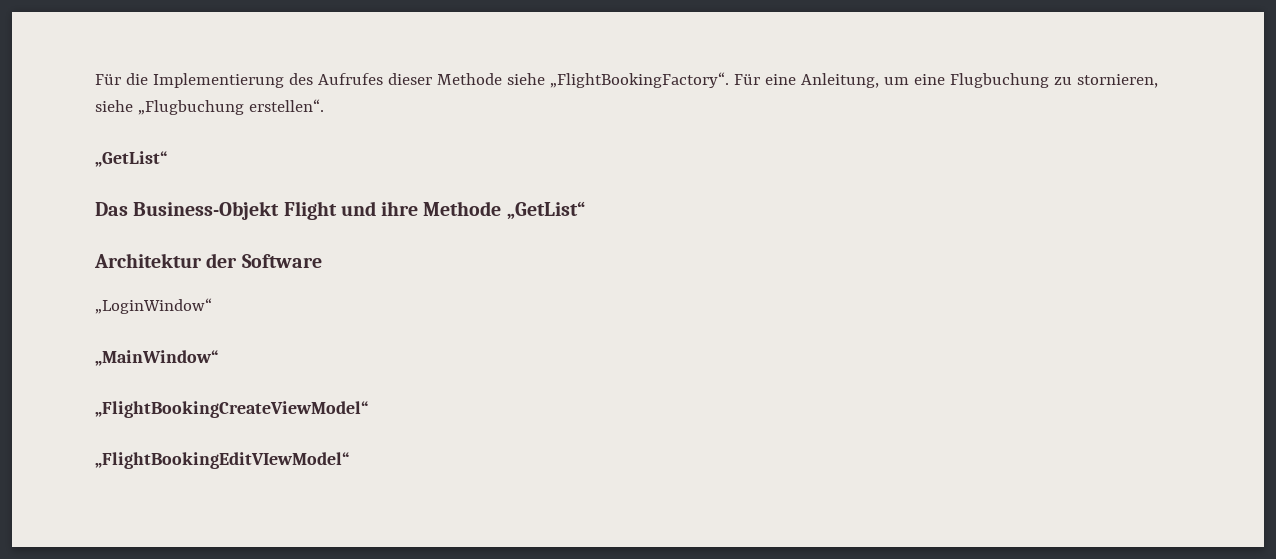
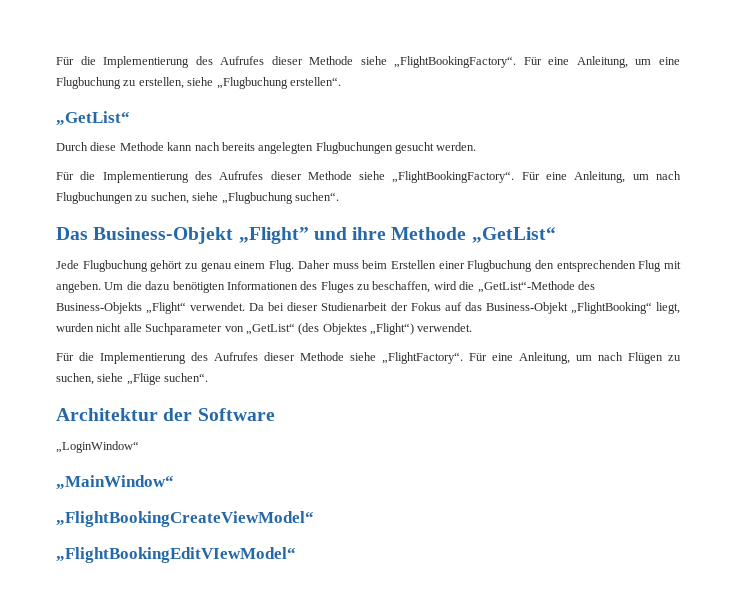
[1076,74,1158,88] stornieren, -> [138,77,184,89] erstellen,
(167, 159) none -> [56,142,477,154] [56,171,681,183] [56,192,339,204] // Durch diese Methode kann nach bereits angelegten Flugbuchungen gesucht werden. // Für die Implementierung des Aufrufes dieser Methode siehe „FlightBookingFactory“. Für eine Anleitung, um nach Flugbuchungen zu suchen, siehe „Flugbuchung suchen“.
[283,201,337,220] Flight -> [238,227,309,244] „Flight”
(585, 210) none -> [56,260,681,272] [56,281,595,293] [56,302,681,314] [56,323,473,335] [56,352,681,364] [56,373,209,385] // Jede Flugbuchung gehört zu genau einem Flug. Daher muss beim Erstellen einer Flugbuchung den entsprechenden Flug mit angeben. Um die dazu benötigten Informationen des Fluges zu beschaffen, wird die „GetList“-Methode des Business-Objekts „Flight“ verwendet. Da bei dieser Studienarbeit der Fokus auf das Business-Objekt „FlightBooking“ liegt, wurden nicht alle Suchparameter von „GetList“ (des Objektes „Flight“) verwendet. // Für die Implementierung des Aufrufes dieser Methode siehe „FlightFactory“. Für eine Anleitung, um nach Flügen zu suchen, siehe „Flüge suchen“.

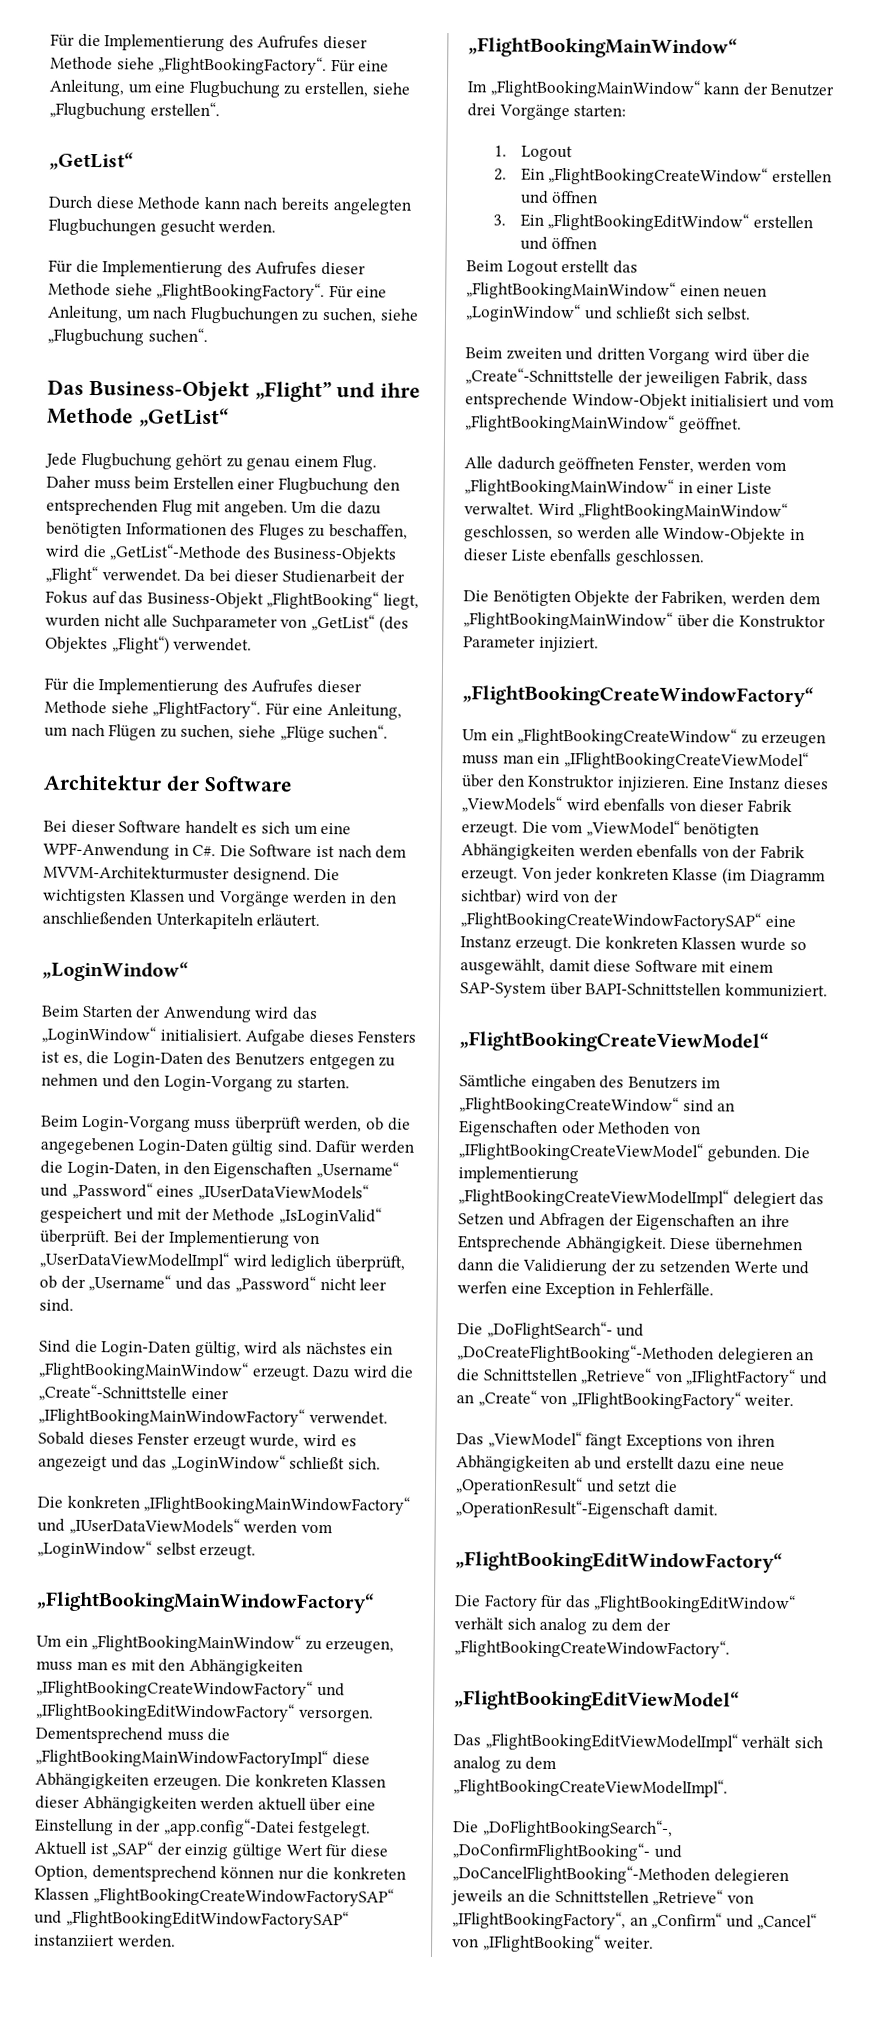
[56,441,139,453] [56,475,174,490] [56,511,314,527] [56,547,296,563] „LoginWindow“ // „MainWindow“ // „FlightBookingCreateViewModel“ // „FlightBookingEditVIewModel“ -> [43,819,352,835] [43,842,408,860] [43,865,341,884] [42,888,397,907] [42,911,321,930] [42,960,189,982] [42,1005,318,1023] [41,1025,417,1046] [41,1050,396,1070] [41,1073,350,1092] [41,1115,411,1133] [40,1137,414,1156] [40,1160,399,1179] [40,1181,369,1202] [40,1206,382,1226] [40,1229,321,1248] [39,1250,405,1272] [39,1274,388,1293] [39,1298,74,1312] [39,1339,394,1358] [38,1360,415,1381] [38,1383,229,1402] [38,1406,388,1427] [38,1431,357,1450] [38,1453,381,1473] [37,1494,411,1515] [37,1516,333,1536] [37,1539,257,1560] [36,1590,375,1614] [36,1633,395,1654] [36,1658,303,1676] [36,1678,345,1699] [35,1701,374,1723] [35,1726,231,1744] [35,1747,370,1769] [35,1772,387,1791] [35,1795,376,1813] [35,1817,372,1838] [34,1840,388,1860] [34,1865,406,1883] [34,1886,394,1907] [34,1908,349,1930] [34,1934,176,1948] [468,36,738,59] [467,78,836,99] [467,103,627,121] [493,145,573,162] [493,165,833,186] [519,190,599,204] [492,211,814,232] [519,236,598,250] [466,260,638,276] [466,280,768,300] [465,303,752,323] [465,347,811,365] [465,367,809,388] [465,392,836,411] [465,413,742,434] [464,456,787,474] [464,477,772,497] [464,501,789,521] [464,525,805,544] [463,548,705,567] [463,590,821,607] [463,610,826,630] [463,636,599,653] [462,684,814,708] [462,726,827,748] [462,750,809,771] [461,774,829,793] [461,795,792,814] [461,819,760,839] [461,843,805,861] [461,866,826,886] [460,888,619,906] [460,910,796,931] [460,936,807,953] [460,958,774,975] [460,981,828,998] [459,1030,769,1053] [459,1074,722,1092] [459,1095,736,1116] [459,1120,701,1138] [458,1141,811,1162] [458,1166,579,1184] [458,1187,825,1209] [458,1212,790,1231] [458,1235,803,1253] [457,1258,810,1276] [457,1281,715,1299] [457,1320,645,1340] [457,1343,815,1365] [456,1367,828,1388] [456,1389,795,1410] [456,1430,775,1451] [456,1455,785,1473] [455,1476,678,1496] [455,1499,718,1519] [455,1550,783,1573] [454,1593,797,1614] [454,1617,671,1635] [454,1638,730,1659] [454,1689,740,1712] [453,1731,823,1752] [453,1756,558,1773] [453,1777,728,1798] [453,1818,673,1839] [452,1841,682,1861] [452,1864,789,1886] [451,1888,754,1907] [452,1910,818,1931] [452,1933,655,1953] Bei dieser Software handelt es sich um eine WPF-Anwendung in C#. Die Software ist nach dem MVVM-Architekturmuster designend. Die wichtigsten Klassen und Vorgänge werden in den anschließenden Unterkapiteln erläutert. // „LoginWindow“ // Beim Starten der Anwendung wird das „LoginWindow“ initialisiert. Aufgabe dieses Fensters ist es, die Login-Daten des Benutzers entgegen zu nehmen und den Login-Vorgang zu starten. // Beim Login-Vorgang muss überprüft werden, ob die angegebenen Login-Daten gültig sind. Dafür werden die Login-Daten, in den Eigenschaften „Username“ und „Password“ eines „IUserDataViewModels“ gespeichert und mit der Methode „IsLoginValid“ überprüft. Bei der Implementierung von „UserDataViewModelImpl“ wird lediglich überprüft, ob der „Username“ und das „Password“ nicht leer sind. // Sind die Login-Daten gültig, wird als nächstes ein „FlightBookingMainWindow“ erzeugt. Dazu wird die „Create“-Schnittstelle einer „IFlightBookingMainWindowFactory“ verwendet. Sobald dieses Fenster erzeugt wurde, wird es angezeigt und das „LoginWindow“ schließt sich. // Die konkreten „IFlightBookingMainWindowFactory“ und „IUserDataViewModels“ werden vom „LoginWindow“ selbst erzeugt. // „FlightBookingMainWindowFactory“ // Um ein „FlightBookingMainWindow“ zu erzeugen, muss man es mit den Abhängigkeiten „IFlightBookingCreateWindowFactory“ und „IFlightBookingEditWindowFactory“ versorgen. Dementsprechend muss die „FlightBookingMainWindowFactoryImpl“ diese Abhängigkeiten erzeugen. Die konkreten Klassen dieser Abhängigkeiten werden aktuell über eine Einstellung in der „app.config“-Datei festgelegt. Aktuell ist „SAP“ der einzig gültige Wert für diese Option, dementsprechend können nur die konkreten Klassen „FlightBookingCreateWindowFactorySAP“ und „FlightBookingEditWindowFactorySAP“ instanziiert werden. // „FlightBookingMainWindow“ // Im „FlightBookingMainWindow“ kann der Benutzer drei Vorgänge starten: // 1. Logout // 2. Ein „FlightBookingCreateWindow“ erstellen und öffnen // 3. Ein „FlightBookingEditWindow“ erstellen und öffnen // Beim Logout erstellt das „FlightBookingMainWindow“ einen neuen „LoginWindow“ und schließt sich selbst. // Beim zweiten und dritten Vorgang wird über die „Create“-Schnittstelle der jeweiligen Fabrik, dass entsprechende Window-Objekt initialisiert und vom „FlightBookingMainWindow“ geöffnet. // Alle dadurch geöffneten Fenster, werden vom „FlightBookingMainWindow“ in einer Liste verwaltet. Wird „FlightBookingMainWindow“ geschlossen, so werden alle Window-Objekte in dieser Liste ebenfalls geschlossen. // Die Benötigten Objekte der Fabriken, werden dem „FlightBookingMainWindow“ über die Konstruktor Parameter injiziert. // „FlightBookingCreateWindowFactory“ // Um ein „FlightBookingCreateWindow“ zu erzeugen muss man ein „IFlightBookingCreateViewModel“ über den Konstruktor injizieren. Eine Instanz dieses „ViewModels“ wird ebenfalls von dieser Fabrik erzeugt. Die vom „ViewModel“ benötigten Abhängigkeiten werden ebenfalls von der Fabrik erzeugt. Von jeder konkreten Klasse (im Diagramm sichtbar) wird von der „FlightBookingCreateWindowFactorySAP“ eine Instanz erzeugt. Die konkreten Klassen wurde so ausgewählt, damit diese Software mit einem SAP-System über BAPI-Schnittstellen kommuniziert. // „FlightBookingCreateViewModel“ // Sämtliche eingaben des Benutzers im „FlightBookingCreateWindow“ sind an Eigenschaften oder Methoden von „IFlightBookingCreateViewModel“ gebunden. Die implementierung „FlightBookingCreateViewModelImpl“ delegiert das Setzen und Abfragen der Eigenschaften an ihre Entsprechende Abhängigkeit. Diese übernehmen dann die Validierung der zu setzenden Werte und werfen eine Exception in Fehlerfälle. // Die „DoFlightSearch“- und „DoCreateFlightBooking“-Methoden delegieren an die Schnittstellen „Retrieve“ von „IFlightFactory“ und an „Create“ von „IFlightBookingFactory“ weiter. // Das „ViewModel“ fängt Exceptions von ihren Abhängigkeiten ab und erstellt dazu eine neue „OperationResult“ und setzt die „OperationResult“-Eigenschaft damit. // „FlightBookingEditWindowFactory“ // Die Factory für das „FlightBookingEditWindow“ verhält sich analog zu dem der „FlightBookingCreateWindowFactory“. // „FlightBookingEditViewModel“ // Das „FlightBookingEditViewModelImpl“ verhält sich analog zu dem „FlightBookingCreateViewModelImpl“. // Die „DoFlightBookingSearch“-, „DoConfirmFlightBooking“- und „DoCancelFlightBooking“-Methoden delegieren jeweils an die Schnittstellen „Retrieve“ von „IFlightBookingFactory“, an „Confirm“ und „Cancel“ von „IFlightBooking“ weiter.

